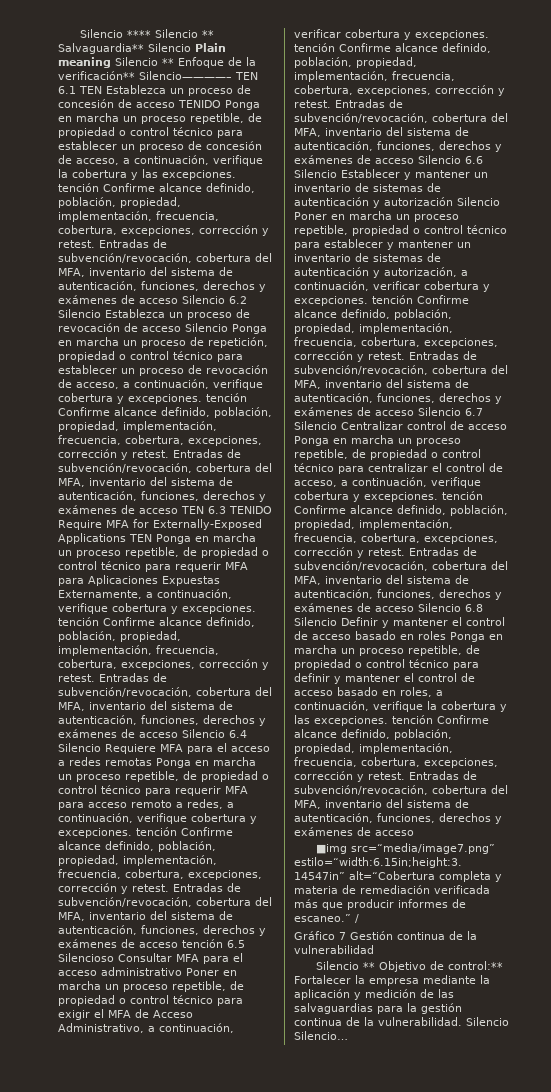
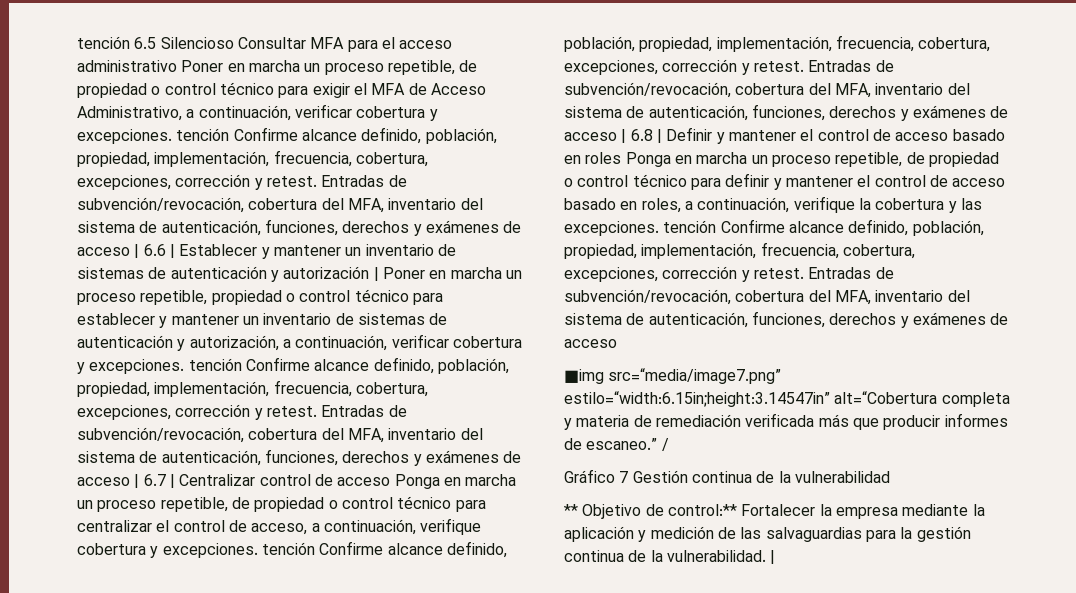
[79,29,214,38] [58,43,226,54] [58,57,256,68] [58,71,258,80] [58,85,251,96] [58,99,260,110] [58,113,262,124] [58,127,243,138] [58,141,262,152] [58,155,263,166] [58,169,236,180] [58,183,255,193] [58,197,181,208] [58,211,219,222] [58,225,269,236] [58,239,167,248] [58,253,272,263] [58,267,233,277] [58,281,266,292] [58,295,247,304] [58,309,250,320] [58,323,267,334] [58,337,268,348] [58,351,243,362] [58,365,268,376] [58,379,263,390] [58,393,247,404] [58,407,272,418] [58,421,217,432] [58,435,262,446] [58,449,241,460] [58,463,272,473] [58,477,233,487] [58,491,266,502] [58,505,272,514] [58,519,262,530] [58,533,256,544] [58,547,269,558] [58,561,248,572] [58,575,220,586] [58,589,232,599] [58,603,256,614] [58,617,255,627] [58,631,181,642] [58,645,219,656] [58,659,269,670] [58,673,167,682] [58,687,272,697] [58,701,233,711] [58,715,266,726] [58,729,247,738] [58,743,270,754] [58,757,256,768] [58,771,269,782] [58,785,248,796] [58,799,234,810] [58,813,257,824] [58,827,233,838] [58,841,216,852] [58,855,217,866] [58,869,262,880] [58,883,241,894] [58,897,272,907] [58,911,233,921] [58,925,266,936] [58,939,178,948] Silencio **** Silencio ** Salvaguardia** Silencio Plain meaning Silencio ** Enfoque de la verificación** Silencio————– TEN 6.1 TEN Establezca un proceso de concesión de acceso TENIDO Ponga en marcha un proceso repetible, de propiedad o control técnico para establecer un proceso de concesión de acceso, a continuación, verifique la cobertura y las excepciones. tención Confirme alcance definido, población, propiedad, implementación, frecuencia, cobertura, excepciones, corrección y retest. Entradas de subvención/revocación, cobertura del MFA, inventario del sistema de autenticación, funciones, derechos y exámenes de acceso Silencio 6.2 Silencio Establezca un proceso de revocación de acceso Silencio Ponga en marcha un proceso de repetición, propiedad o control técnico para establecer un proceso de revocación de acceso, a continuación, verifique cobertura y excepciones. tención Confirme alcance definido, población, propiedad, implementación, frecuencia, cobertura, excepciones, corrección y retest. Entradas de subvención/revocación, cobertura del MFA, inventario del sistema de autenticación, funciones, derechos y exámenes de acceso TEN 6.3 TENIDO Require MFA for Externally-Exposed Applications TEN Ponga en marcha un proceso repetible, de propiedad o control técnico para requerir MFA para Aplicaciones Expuestas Externamente, a continuación, verifique cobertura y excepciones. tención Confirme alcance definido, población, propiedad, implementación, frecuencia, cobertura, excepciones, corrección y retest. Entradas de subvención/revocación, cobertura del MFA, inventario del sistema de autenticación, funciones, derechos y exámenes de acceso Silencio 6.4 Silencio Requiere MFA para el acceso a redes remotas Ponga en marcha un proceso repetible, de propiedad o control técnico para requerir MFA para acceso remoto a redes, a continuación, verifique cobertura y excepciones. tención Confirme alcance definido, población, propiedad, implementación, frecuencia, cobertura, excepciones, corrección y retest. Entradas de subvención/revocación, cobertura del MFA, inventario del sistema de autenticación, funciones, derechos y exámenes de acceso -> (77, 42) none
[418,155,483,164] [294,169,337,178] Silencio 6.6 Silencio -> [134,244,175,258] | 6.6 |
[457,197,500,206] Silencio -> [373,267,379,281] |
[418,407,483,416] [294,421,337,430] Silencio 6.7 Silencio -> [134,474,175,488] | 6.7 |
[418,603,483,612] [294,617,337,626] Silencio 6.8 Silencio -> [621,129,662,143] | 6.8 |
[315,961,359,970] Silencio -> (890, 477) none
[466,1017,509,1026] [294,1031,348,1040] Silencio Silencio… -> [770,550,776,564] |

